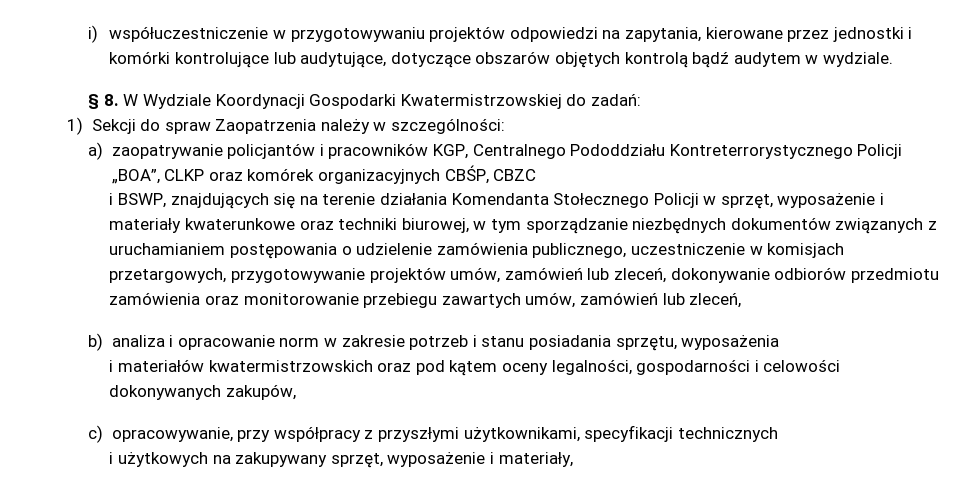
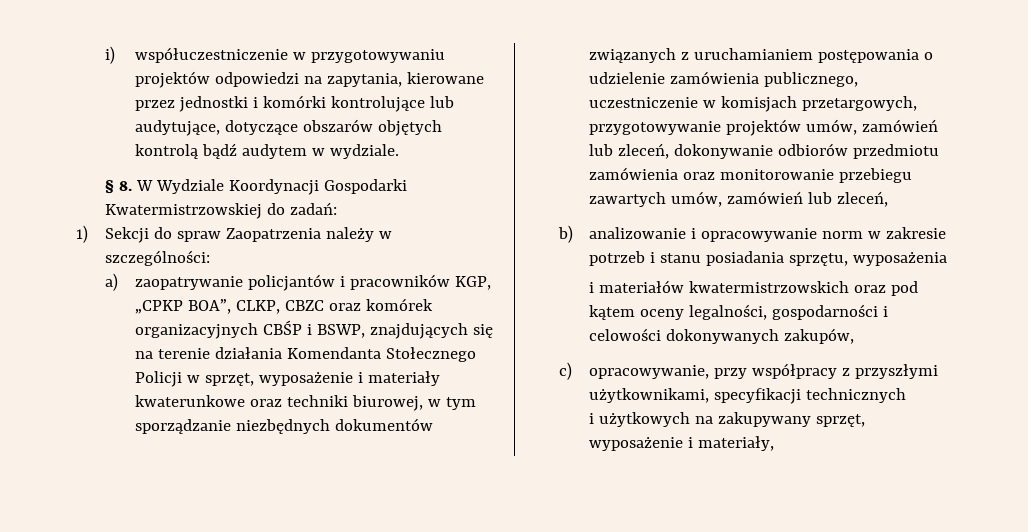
[472,144,903,159] [111,169,205,184] Centralnego Pododdziału Kontreterrorystycznego Policji „BOA”, CLKP -> [134,299,324,314] „CPKP BOA”, CLKP, CBZC
[444,165,537,184] CBŚP, CBZC // -> [262,320,302,335] CBŚP
[111,335,275,350] analiza i opracowanie -> [588,227,817,242] analizowanie i opracowywanie

